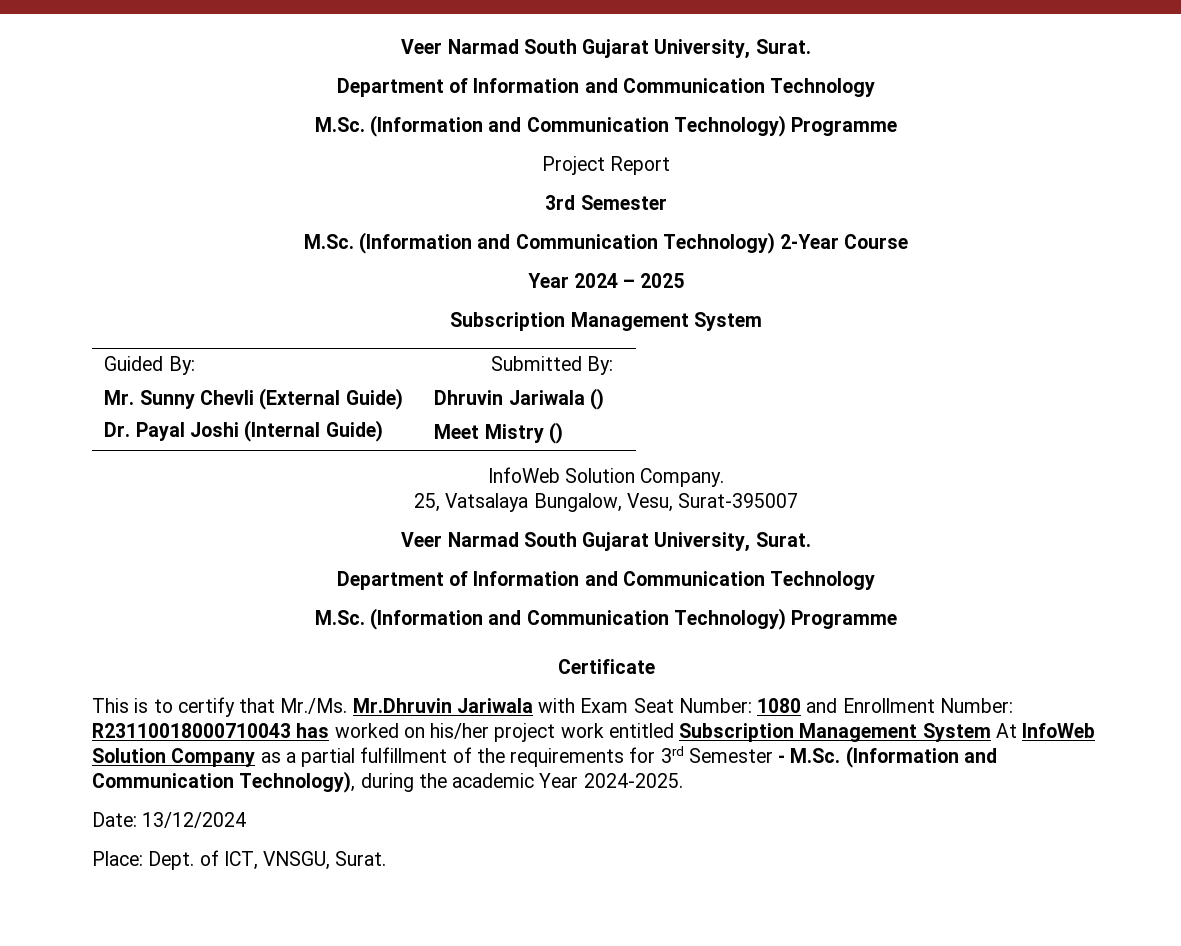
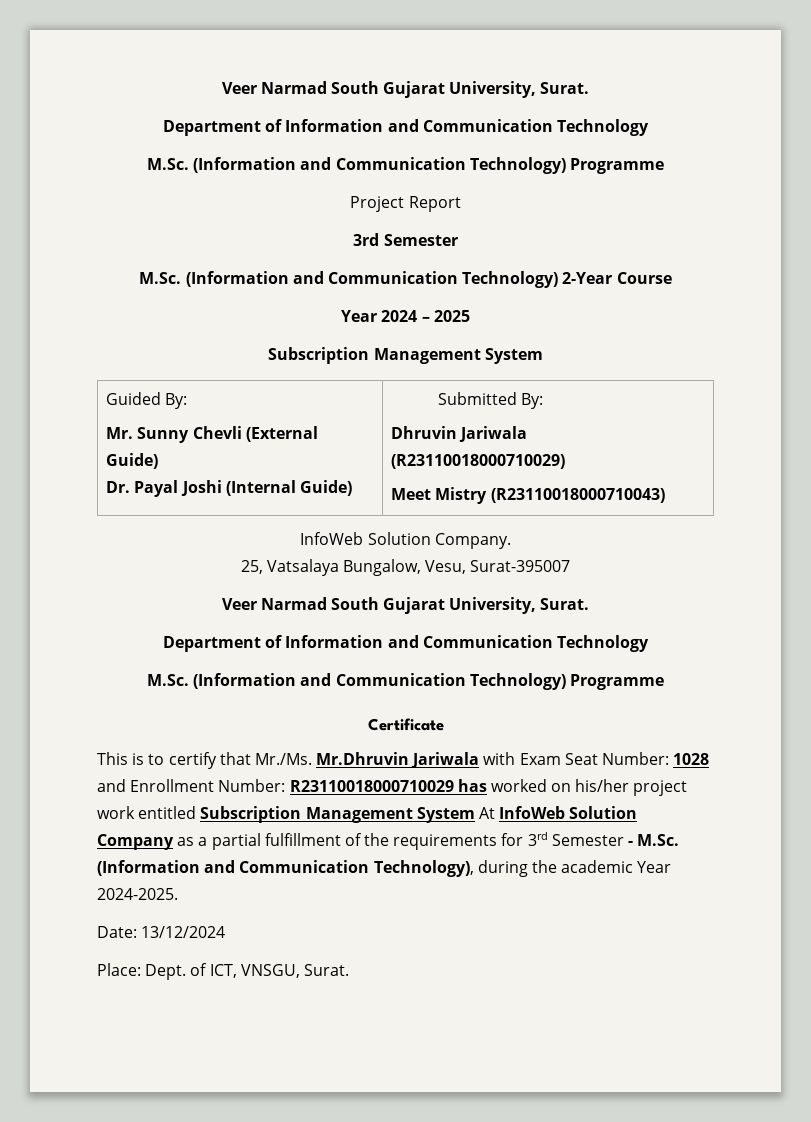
[590,388,605,410] () -> [391,454,566,469] (R23110018000710029)
[549,422,564,444] () -> [490,488,665,503] (R23110018000710043)
[757,698,802,713] 1080 -> [673,753,710,765] 1028
[92,723,291,738] R23110018000710043 -> [289,780,454,792] R23110018000710029

